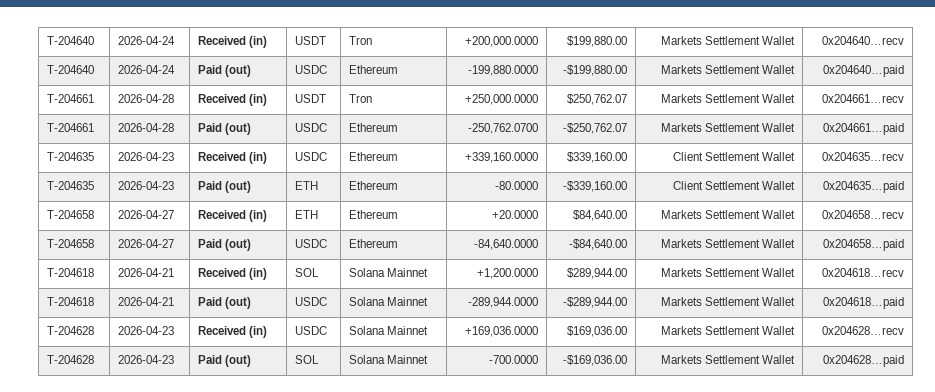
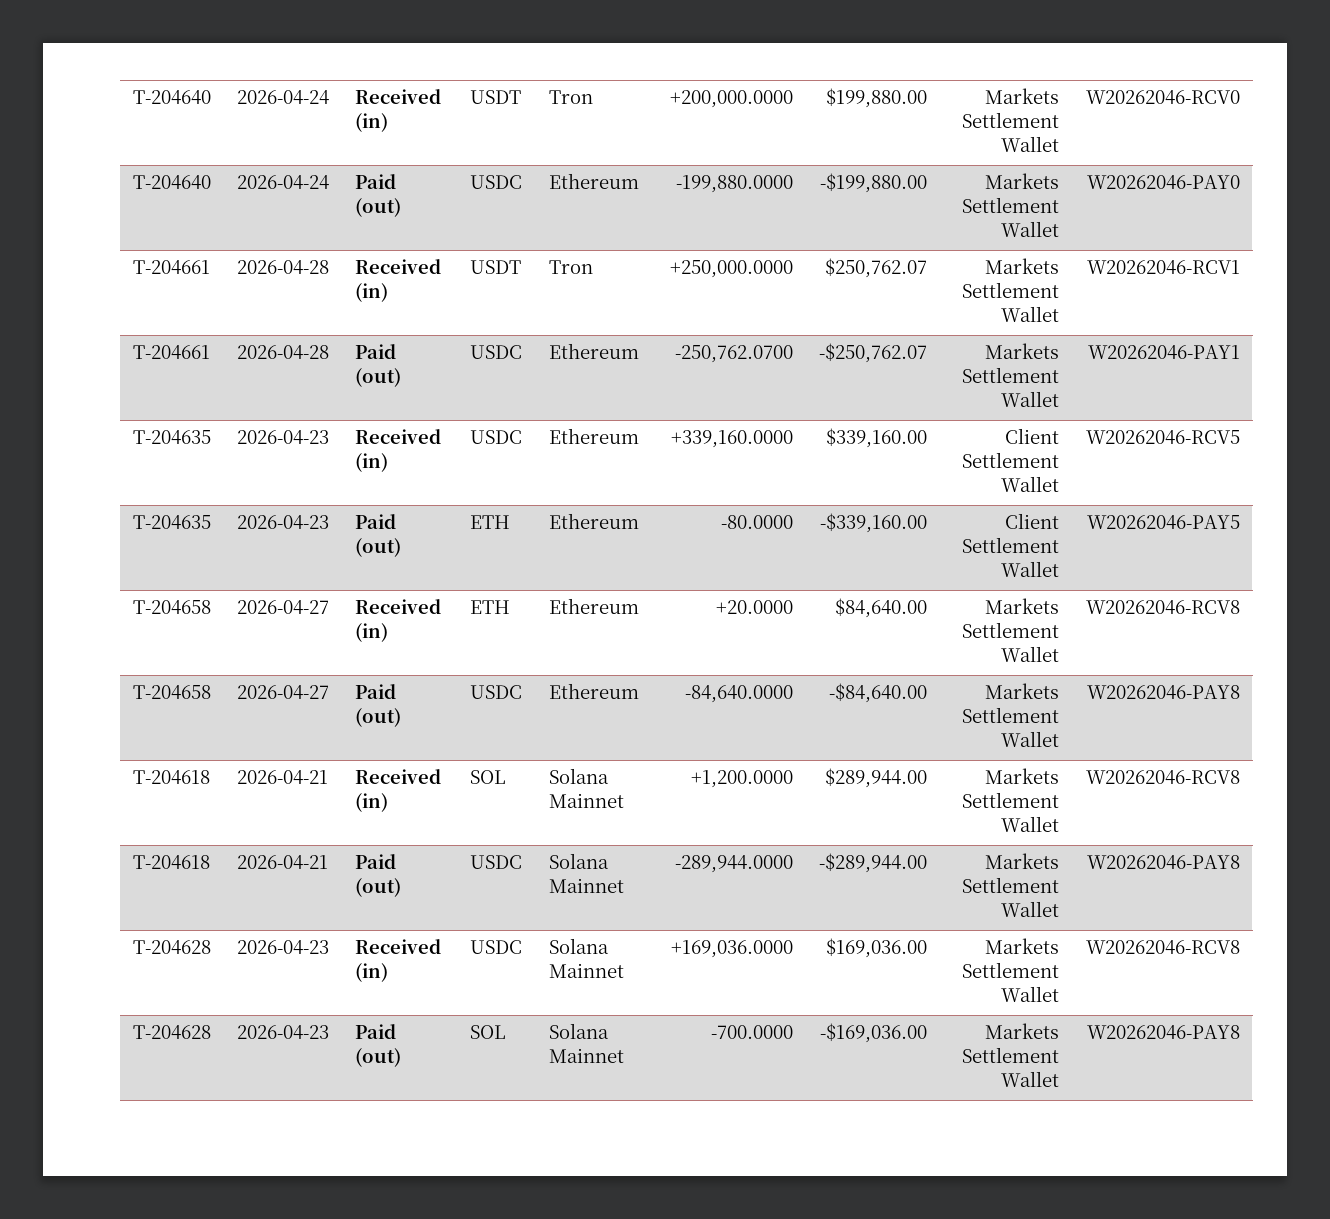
[822,36,905,45] 0x204640…recv -> [1086,90,1241,104] W20262046-RCV0
[823,65,905,77] 0x204640…paid -> [1087,175,1241,189] W20262046-PAY0
[822,94,905,103] 0x204661…recv -> [1087,260,1241,274] W20262046-RCV1
[823,123,905,135] 0x204661…paid -> [1088,345,1241,359] W20262046-PAY1
[822,152,905,161] 0x204635…recv -> [1086,430,1241,444] W20262046-RCV5
[823,181,905,193] 0x204635…paid -> [1087,515,1241,529] W20262046-PAY5
[822,210,905,219] 0x204658…recv -> [1086,600,1241,614] W20262046-RCV8
[823,239,905,251] 0x204658…paid -> [1087,685,1241,699] W20262046-PAY8
[822,268,905,277] 0x204618…recv -> [1086,770,1241,784] W20262046-RCV8
[823,297,905,309] 0x204618…paid -> [1087,855,1241,869] W20262046-PAY8
[822,326,905,335] 0x204628…recv -> [1086,940,1241,954] W20262046-RCV8
[823,355,905,367] 0x204628…paid -> [1087,1025,1241,1039] W20262046-PAY8

